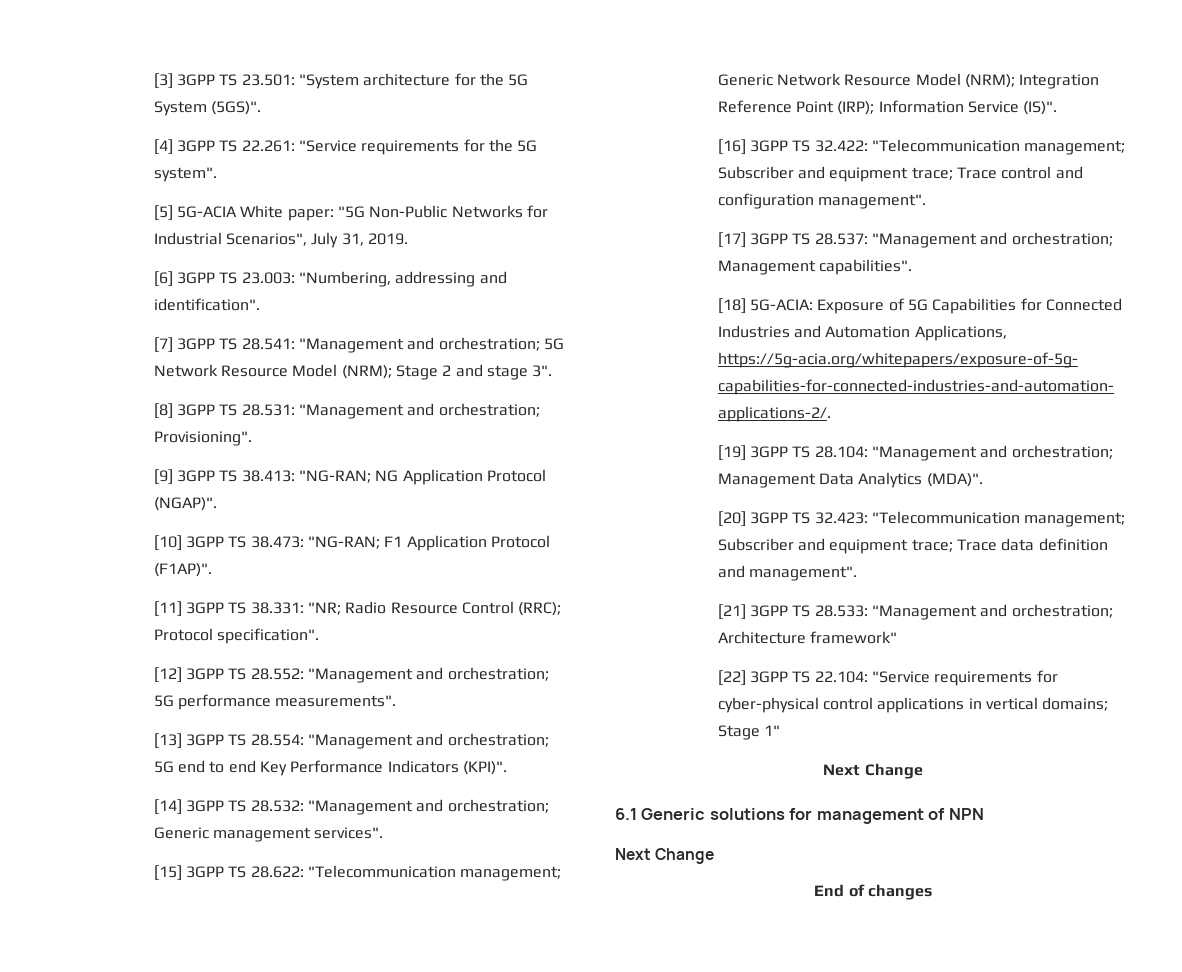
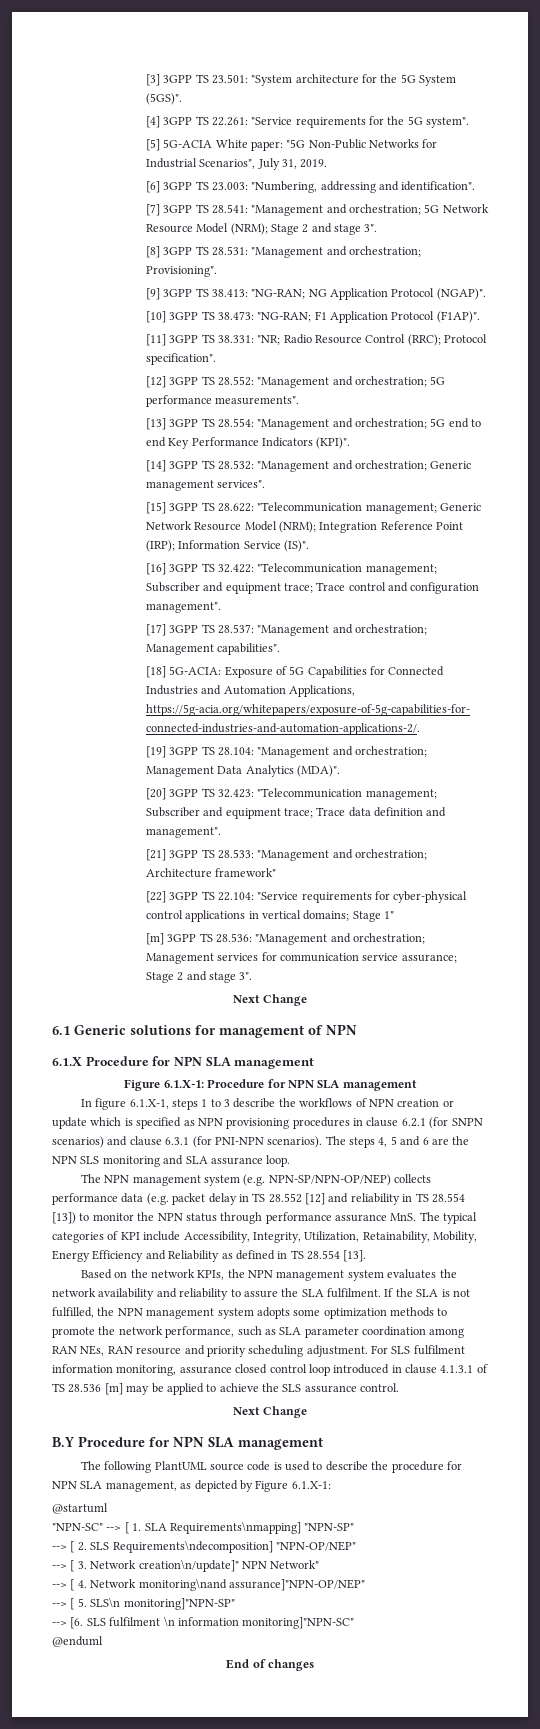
(781, 730) none -> [145,933,426,945] [145,952,457,964] [145,971,253,983] // [m] 3GPP TS 28.536: "Management and orchestration; Management services for communication service assurance; Stage 2 and stage 3".
[615,848,715,864] Next Change -> [52,1056,315,1069] [124,1079,417,1091] [80,1098,454,1110] [52,1117,483,1129] [52,1136,470,1148] [52,1155,291,1167] [80,1174,432,1186] [52,1193,465,1205] [52,1212,478,1224] [52,1231,477,1243] [52,1250,367,1262] [80,1269,457,1281] [52,1288,470,1300] [52,1307,448,1319] [52,1326,465,1338] [52,1345,465,1357] [52,1364,488,1376] [52,1383,400,1395] [233,1406,307,1418] [52,1436,323,1450] [80,1461,462,1473] [52,1480,331,1492] [52,1503,108,1514] [52,1521,355,1534] [52,1540,356,1553] [52,1559,320,1572] [52,1578,365,1591] [52,1597,235,1610] [52,1616,355,1629] [52,1636,103,1647] 6.1.X Procedure for NPN SLA management // Figure 6.1.X-1: Procedure for NPN SLA management // In figure 6.1.X-1, steps 1 to 3 describe the workflows of NPN creation or update which is specified as NPN provisioning procedures in clause 6.2.1 (for SNPN scenarios) and clause 6.3.1 (for PNI-NPN scenarios). The steps 4, 5 and 6 are the NPN SLS monitoring and SLA assurance loop. // The NPN management system (e.g. NPN-SP/NPN-OP/NEP) collects performance data (e.g. packet delay in TS 28.552 [12] and reliability in TS 28.554 [13]) to monitor the NPN status through performance assurance MnS. The typical categories of KPI include Accessibility, Integrity, Utilization, Retainability, Mobility, Energy Efficiency and Reliability as defined in TS 28.554 [13]. // Based on the network KPIs, the NPN management system evaluates the network availability and reliability to assure the SLA fulfilment. If the SLA is not fulfilled, the NPN management system adopts some optimization methods to promote the network performance, such as SLA parameter coordination among RAN NEs, RAN resource and priority scheduling adjustment. For SLS fulfilment information monitoring, assurance closed control loop introduced in clause 4.1.3.1 of TS 28.536 [m] may be applied to achieve the SLS assurance control. // Next Change // B.Y Procedure for NPN SLA management // The following PlantUML source code is used to describe the procedure for NPN SLA management, as depicted by Figure 6.1.X-1: // @startuml // "NPN-SC" --> [ 1. SLA Requirements\nmapping] "NPN-SP" // --> [ 2. SLS Requirements\ndecomposition] "NPN-OP/NEP" // --> [ 3. Network creation\n/update]" NPN Network" // --> [ 4. Network monitoring\nand assurance]"NPN-OP/NEP" // --> [ 5. SLS\n monitoring]"NPN-SP" // --> [6. SLS fulfilment \n information monitoring]"NPN-SC" // @enduml

